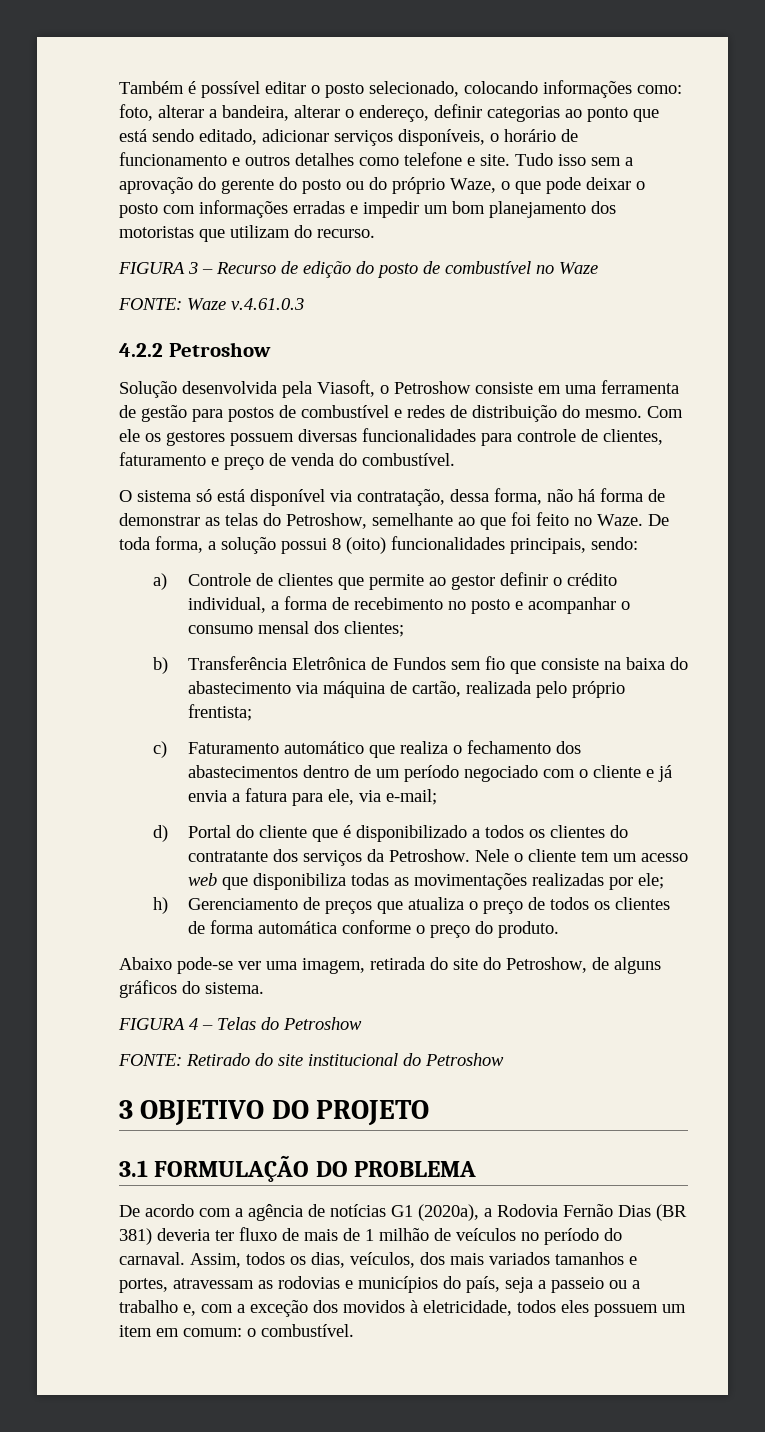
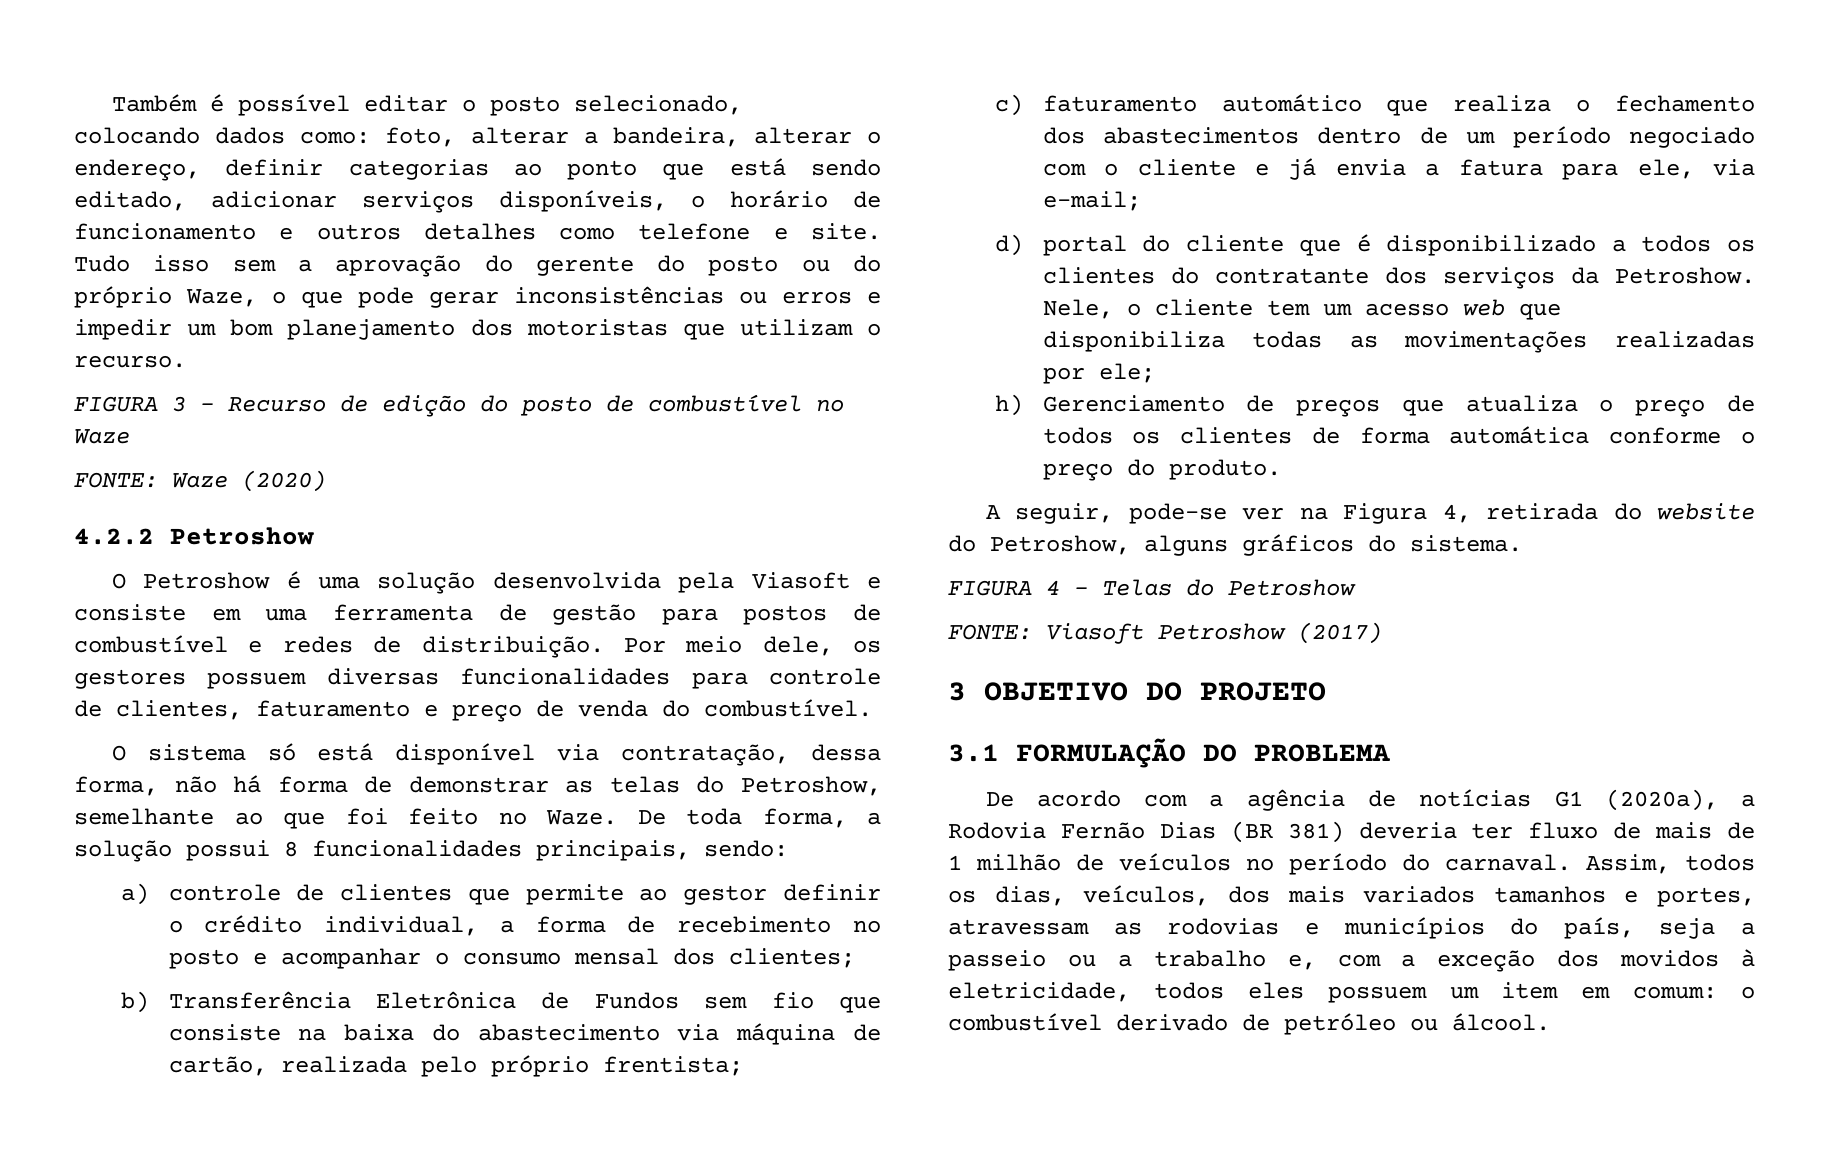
[543,80,632,98] informações -> [215,127,286,144] dados
[586,177,645,190] [119,200,345,218] deixar o posto com informações erradas -> [429,286,852,308] gerar inconsistências ou erros
[294,225,312,238] do -> [867,323,881,336] o
[231,298,304,310] v.4.61.0.3 -> [242,470,326,492] (2020)
[119,380,471,398] Solução desenvolvida pela Viasoft, o Petroshow -> [111,571,881,594] O Petroshow é uma solução desenvolvida pela Viasoft e
[472,405,683,422] [119,429,140,442] distribuição do mesmo. Com ele -> [421,636,833,658] distribuição. Por meio dele,
[346,537,386,554] (oito) -> (298, 849) none
[187,573,251,586] Controle -> [168,884,281,901] controle
[187,742,279,754] Faturamento -> [1042,95,1197,112] faturamento
[187,825,231,838] Portal -> [1042,235,1127,256] portal
[474,849,509,862] Nele -> [1042,299,1113,319] Nele,
[119,957,365,974] Abaixo pode-se ver uma imagem, -> [985,503,1471,524] A seguir, pode-se ver na Figura 4,
[453,957,609,973] site do Petroshow, de -> [1657,503,1755,520] [948,535,1130,555] website do Petroshow,
[186,1053,504,1066] Retirado do site institucional do Petroshow -> [1046,622,1382,644] Viasoft Petroshow (2017)
[261,1324,354,1337] combustível. -> [948,1013,1550,1035] combustível derivado de petróleo ou álcool.

